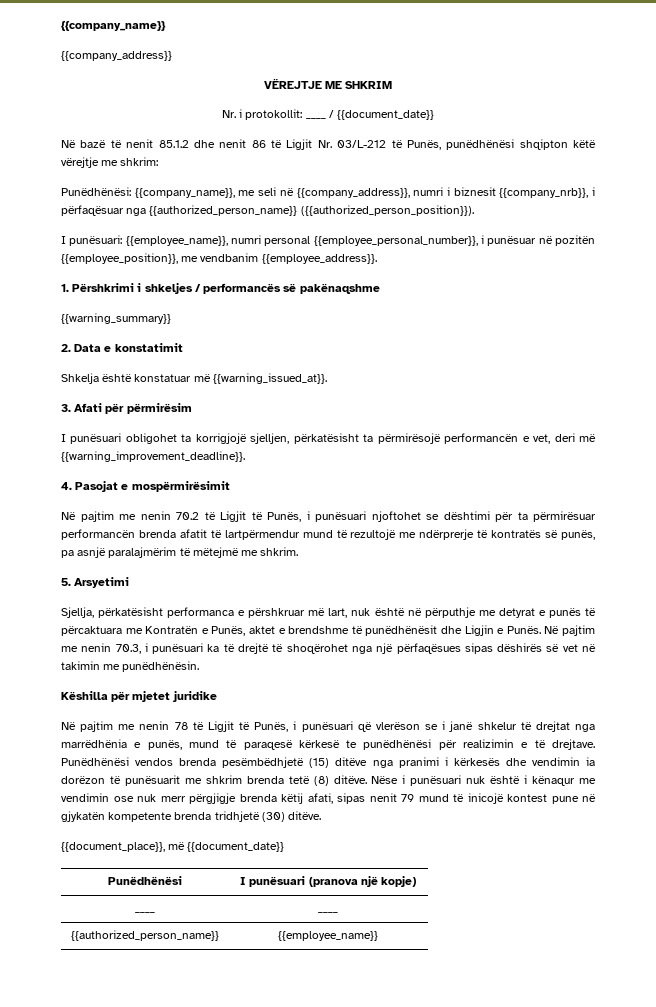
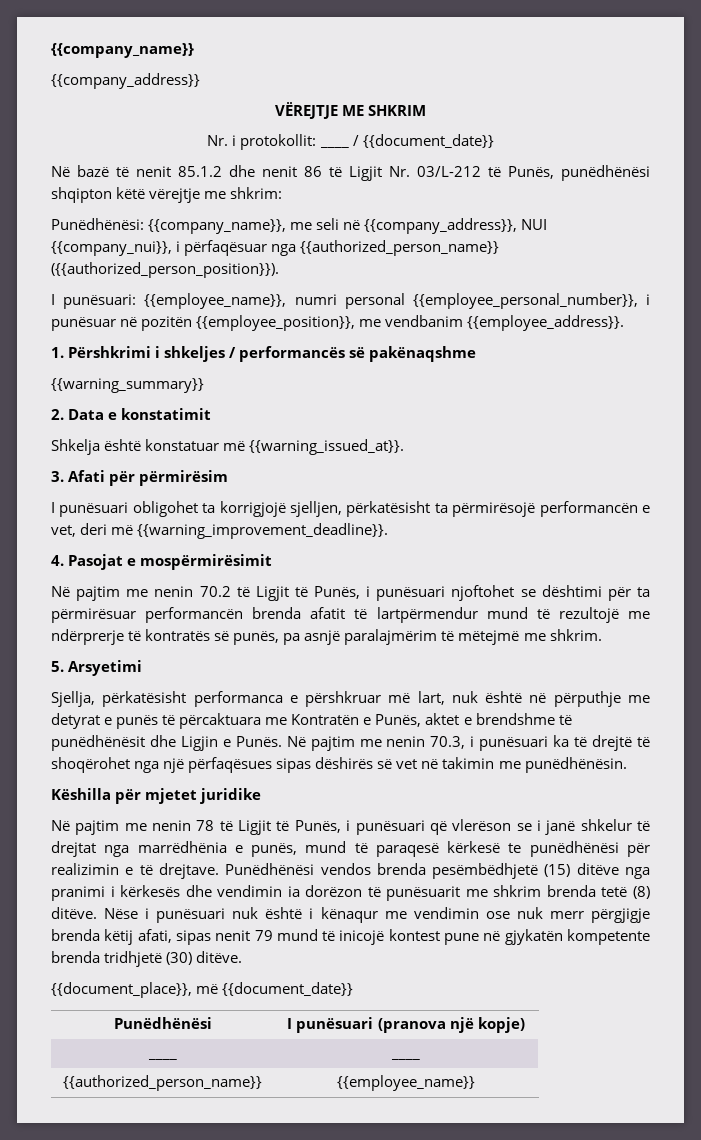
[413,187,589,198] numri i biznesit {{company_nrb}}, -> [521,219,548,230] [51,241,172,256] NUI {{company_nui}},

